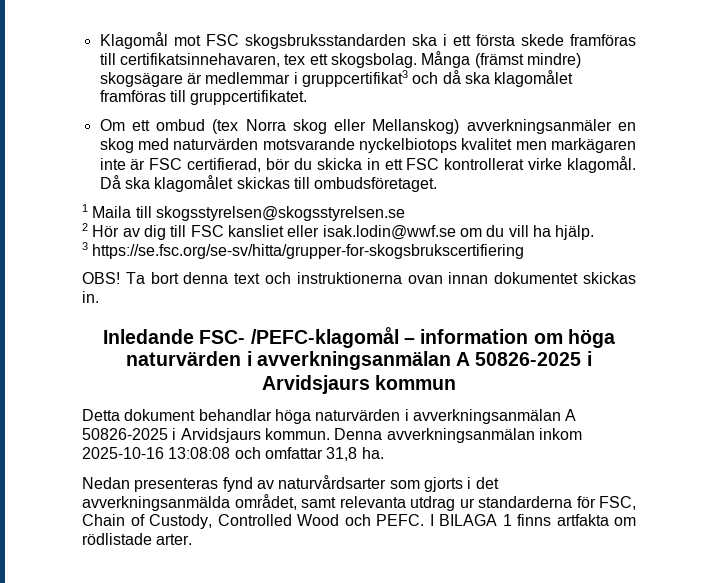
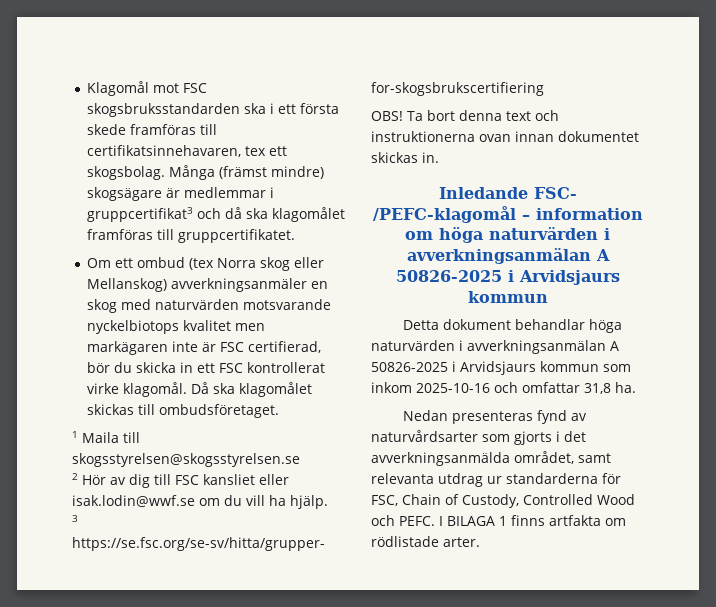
[264,428,535,443] kommun. Denna avverkningsanmälan -> [540,361,631,372] kommun som
[168,447,231,459] 13:08:08 -> (490, 388) none

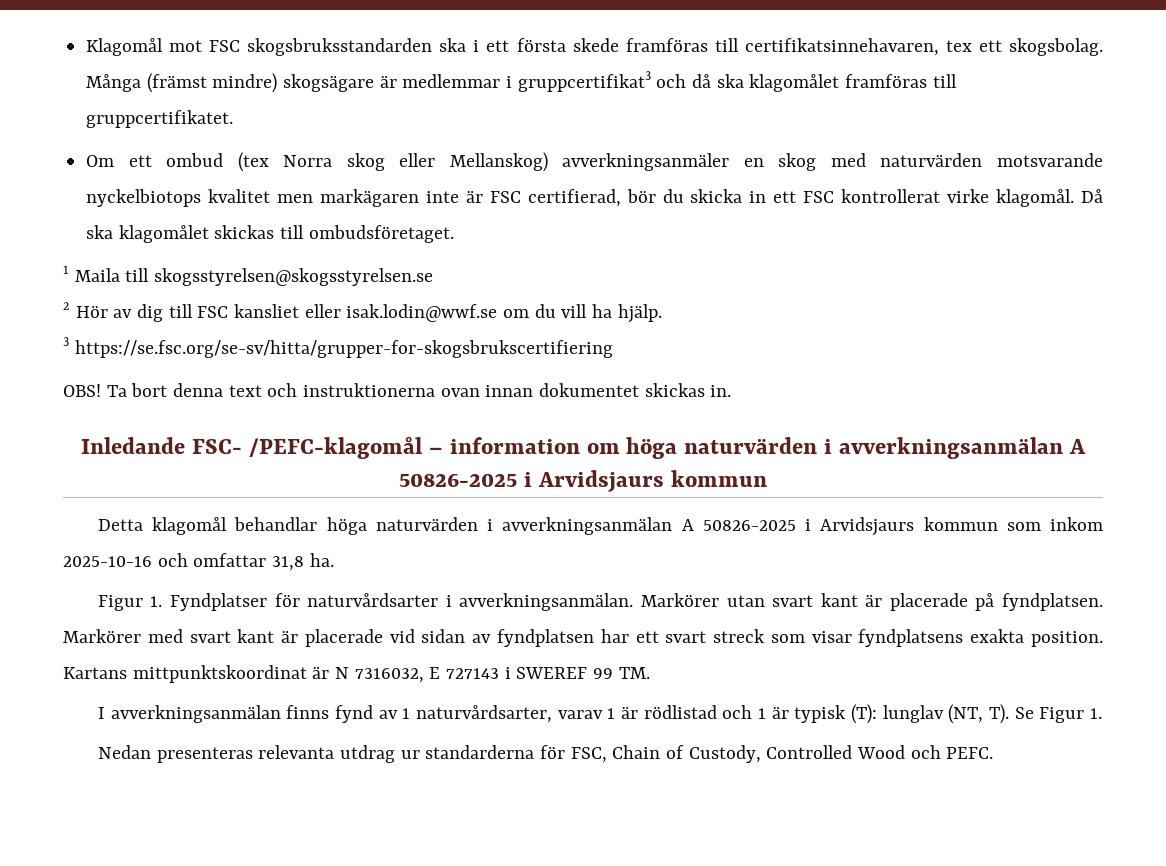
[442,319,511,330] dokument -> [152,517,228,535] klagomål
[402,410,587,424] [371,430,586,445] [371,451,611,466] Nedan presenteras fynd av naturvårdsarter som gjorts i det avverkningsanmälda området, samt -> [97,593,1104,611] [63,629,1104,647] [63,665,650,683] [97,704,1102,724] [97,745,253,763] Figur 1. Fyndplatser för naturvårdsarter i avverkningsanmälan. Markörer utan svart kant är placerade på fyndplatsen. Markörer med svart kant är placerade vid sidan av fyndplatsen har ett svart streck som visar fyndplatsens exakta position. Kartans mittpunktskoordinat är N 7316032, E 727143 i SWEREF 99 TM. // I avverkningsanmälan finns fynd av 1 naturvårdsarter, varav 1 är rödlistad och 1 är typisk (T): lunglav (NT, T). Se Figur 1. // Nedan presenteras
[439,515,626,526] [371,536,480,547] I BILAGA 1 finns artfakta om rödlistade arter. -> (994, 753) none

